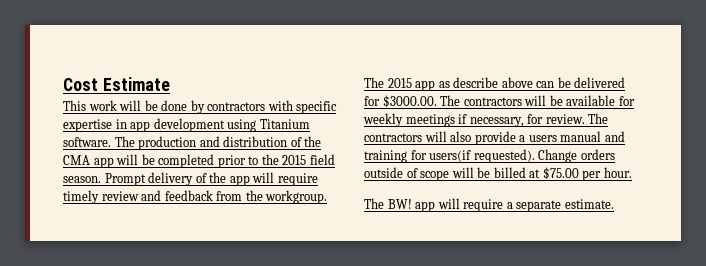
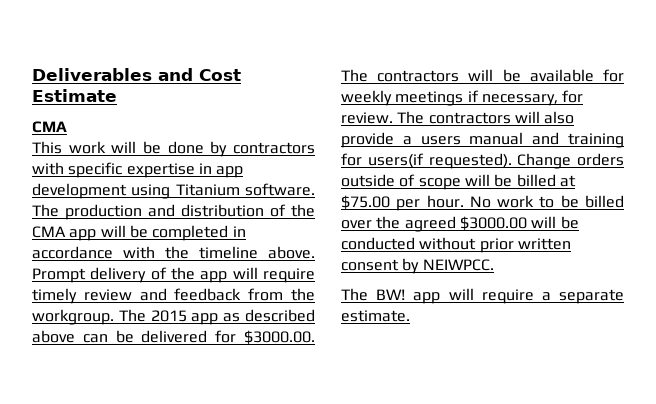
(63, 84) none -> [32,68,193,81] Deliverables and
(170, 84) none -> [32,121,67,133] // CMA
[217,154,335,168] [63,176,101,183] prior to the 2015 field season. -> [232,226,246,237] [32,246,315,259] in accordance with the timeline above.
[453,77,499,88] describe -> [244,309,315,322] described
(632, 172) none -> [469,195,624,208] [341,216,579,232] [341,237,571,253] [341,258,494,274] No work to be billed over the agreed $3000.00 will be conducted without prior written consent by NEIWPCC.

